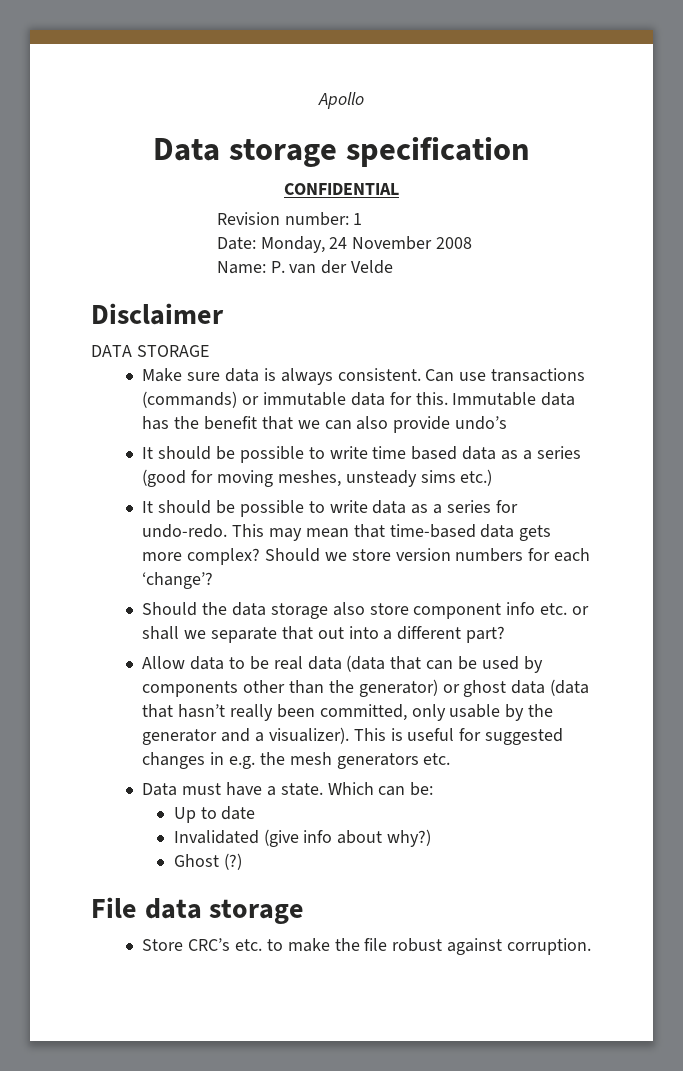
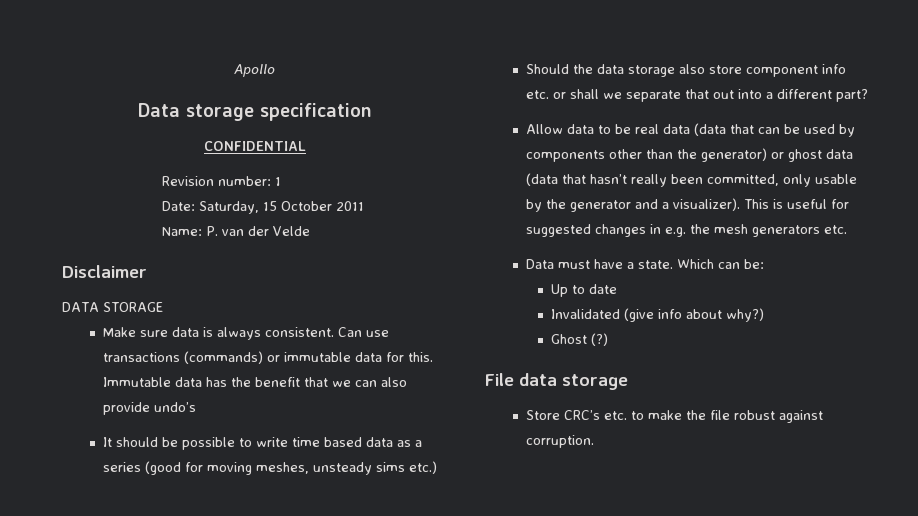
[260,236,473,253] Monday, 24 November 2008 -> [199,201,365,214] Saturday, 15 October 2011
[142,500,518,517] [142,524,552,541] [142,548,591,565] [142,572,214,589] // It should be possible to write data as a series for undo-redo. This may mean that time-based data gets more complex? Should we store version numbers for each ‘change’? -> (437, 467) none

